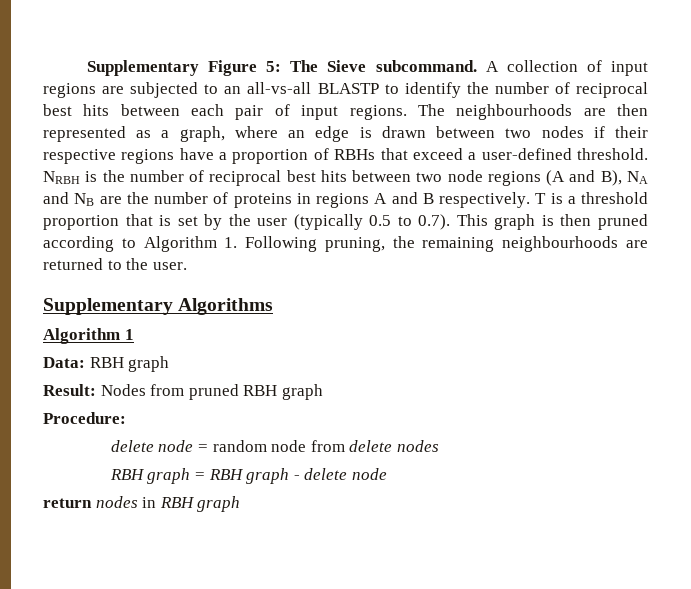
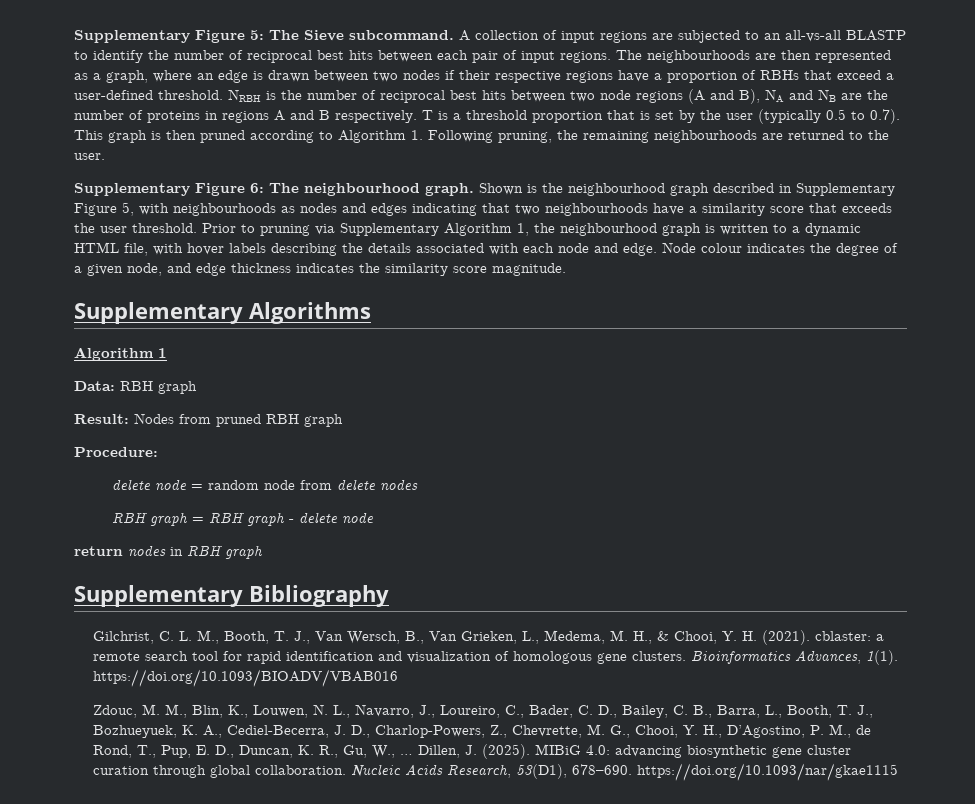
(187, 266) none -> [74,183,895,196] [74,202,892,216] [74,223,861,236] [74,242,898,256] [74,263,566,276] // Supplementary Figure 6: The neighbourhood graph. Shown is the neighbourhood graph described in Supplementary Figure 5, with neighbourhoods as nodes and edges indicating that two neighbourhoods have a similarity score that exceeds the user threshold. Prior to pruning via Supplementary Algorithm 1, the neighbourhood graph is written to a dynamic HTML file, with hover labels describing the details associated with each node and edge. Node colour indicates the degree of a given node, and edge thickness indicates the similarity score magnitude.
(241, 504) none -> [74,585,389,607] [93,630,885,645] [93,650,899,665] [93,669,399,687] [93,704,874,718] [93,724,872,738] [93,744,852,759] [93,763,899,781] // Supplementary Bibliography // Gilchrist, C. L. M., Booth, T. J., Van Wersch, B., Van Grieken, L., Medema, M. H., & Chooi, Y. H. (2021). cblaster: a remote search tool for rapid identification and visualization of homologous gene clusters. Bioinformatics Advances, 1(1). https://doi.org/10.1093/BIOADV/VBAB016 // Zdouc, M. M., Blin, K., Louwen, N. L., Navarro, J., Loureiro, C., Bader, C. D., Bailey, C. B., Barra, L., Booth, T. J., Bozhueyuek, K. A., Cediel-Becerra, J. D., Charlop-Powers, Z., Chevrette, M. G., Chooi, Y. H., D’Agostino, P. M., de Rond, T., Pup, E. D., Duncan, K. R., Gu, W., … Dillen, J. (2025). MIBiG 4.0: advancing biosynthetic gene cluster curation through global collaboration. Nucleic Acids Research, 53(D1), 678–690. https://doi.org/10.1093/nar/gkae1115

